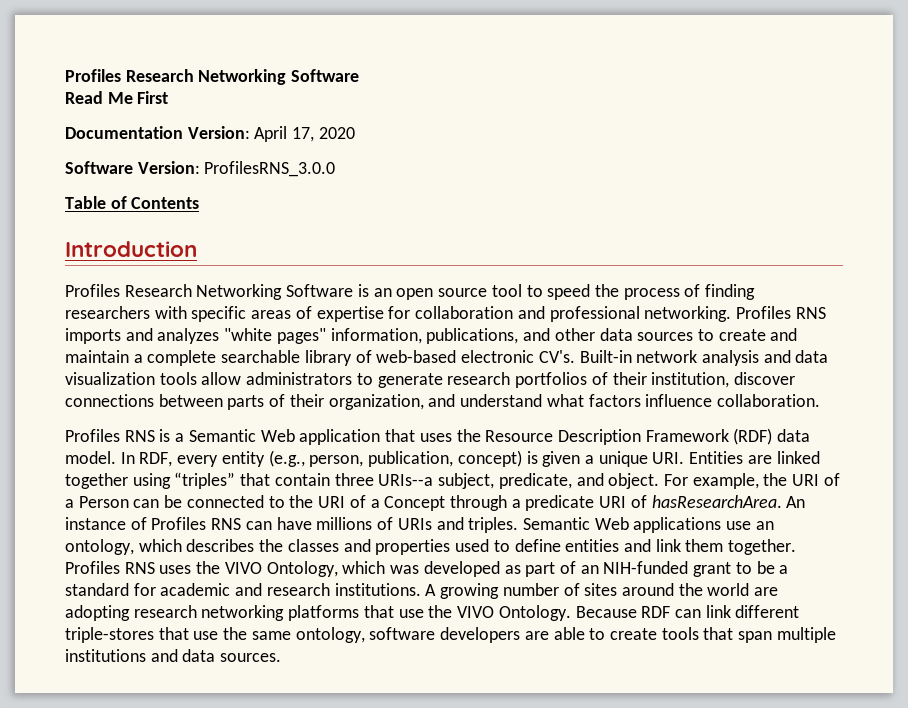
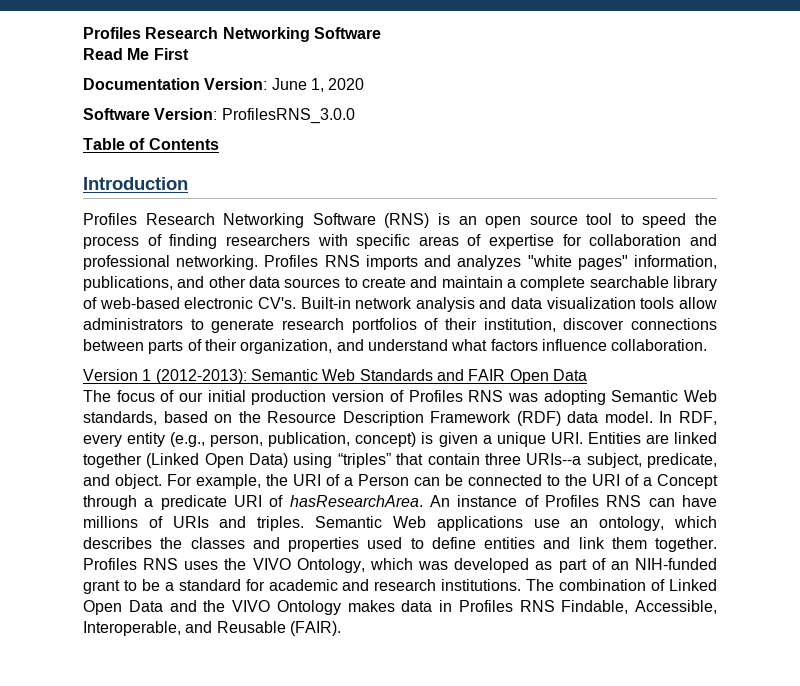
[254,126,315,142] April 17, -> [271,78,324,92] June 1,
(354, 290) none -> [384,213,430,228] (RNS)
[65,429,452,445] Profiles RNS is a Semantic Web application that uses -> [83,369,587,384] [83,390,717,405] [83,411,233,425] Version 1 (2012-2013): Semantic Web Standards and FAIR Open Data // The focus of our initial production version of Profiles RNS was adopting Semantic Web standards, based on
(128, 481) none -> [146,453,289,468] (Linked Open Data)
[425,583,779,599] [65,605,800,621] [65,627,836,643] [65,649,282,662] A growing number of sites around the world are adopting research networking platforms that use the VIVO Ontology. Because RDF can link different triple-stores that use the same ontology, software developers are able to create tools that span multiple institutions and data sources. -> [526,579,717,591] [83,600,717,615] [83,621,341,636] The combination of Linked Open Data and the VIVO Ontology makes data in Profiles RNS Findable, Accessible, Interoperable, and Reusable (FAIR).

